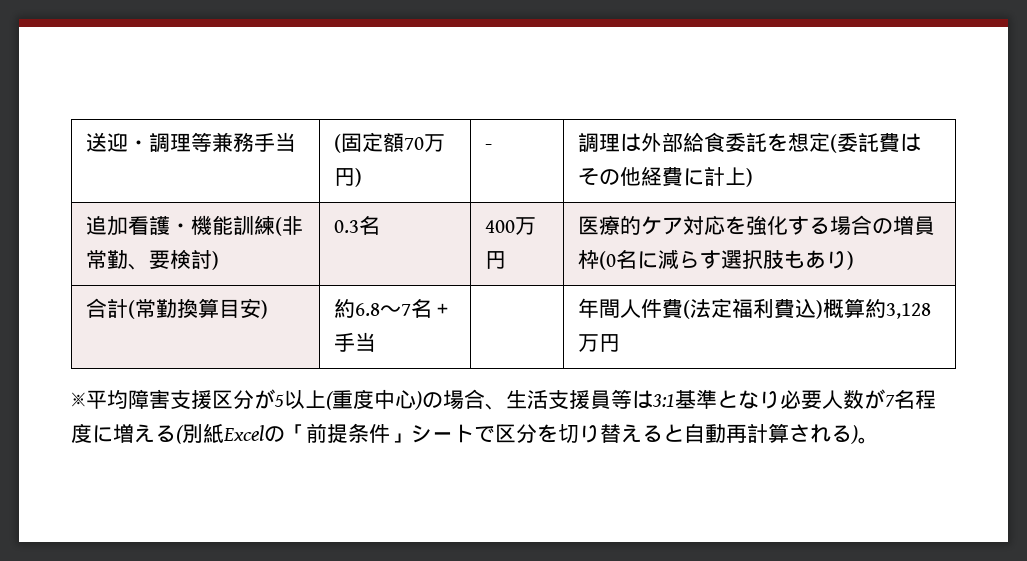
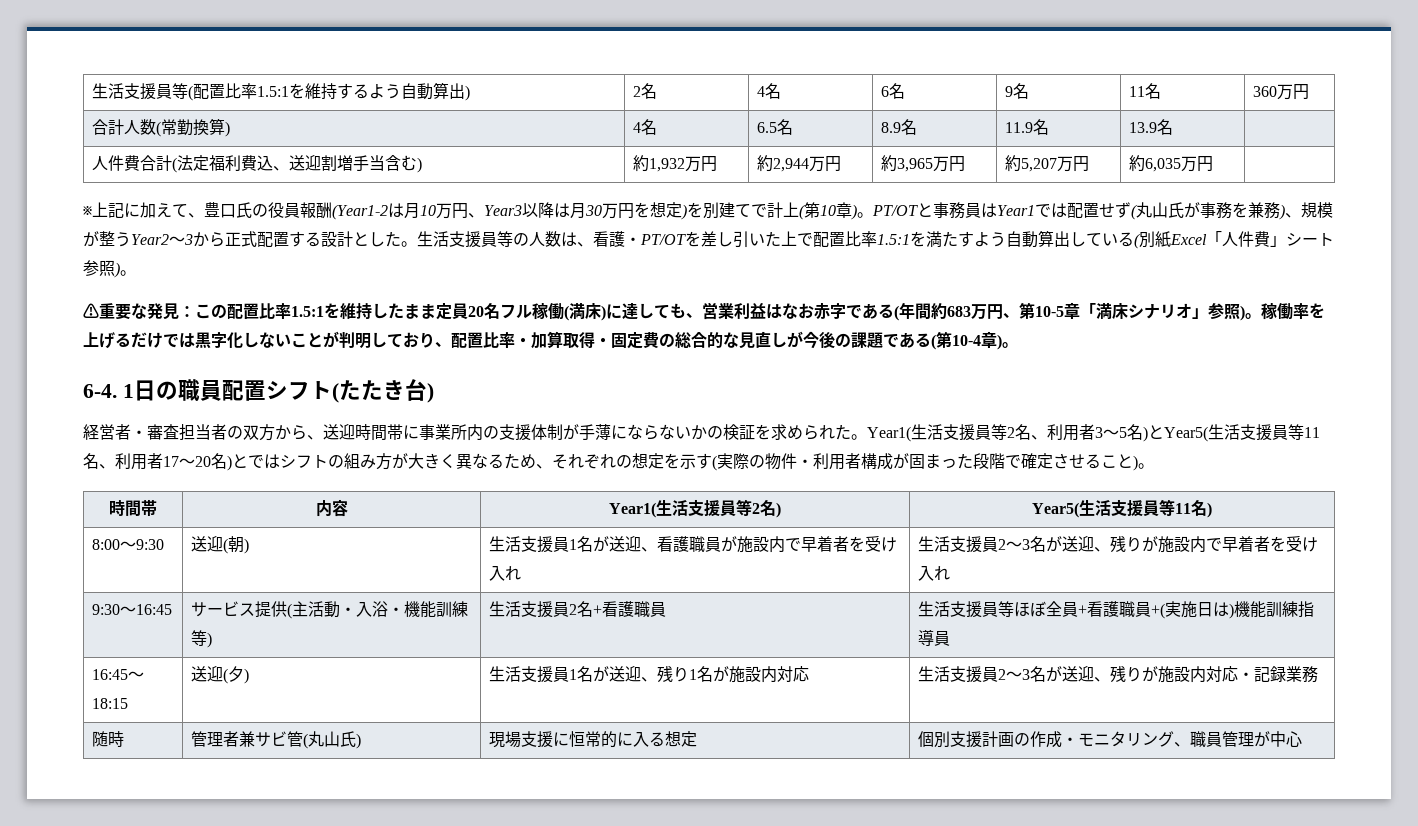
[86,132,297,152] [334,132,446,153] [334,168,363,187] [485,144,493,150] [578,132,922,153] [578,166,754,187] [86,215,304,236] [86,249,220,270] [334,216,381,235] [485,217,537,235] [485,251,507,269] [578,215,936,236] [578,249,855,270] [86,298,129,318] 送迎・調理等兼務手当 | (固定額70万円) | - | 調理は外部給食委託を想定(委託費はその他経費に計上) // 追加看護・機能訓練(非常勤、要検討) | 0.3名 | 400万円 | 医療的ケア対応を強化する場合の増員枠(0名に減らす選択肢もあり) // 合計 -> [92,82,471,101] [633,83,658,99] [757,83,782,99] [881,83,906,99] [1005,83,1030,99] [1129,83,1162,99] [1253,84,1310,100] [92,119,157,135] 生活支援員等(配置比率1.5:1を維持するよう自動算出) | 2名 | 4名 | 6名 | 9名 | 11名 | 360万円 // 合計人数
[219,298,269,319] [334,299,454,318] [334,332,377,352] [578,298,932,319] [578,334,621,352] [71,389,936,410] [71,423,879,444] 目安) | 約6.8〜7名＋手当 | | 年間人件費(法定福利費込)概算約3,128万円 // ※平均障害支援区分が5以上(重度中心)の場合、生活支援員等は3:1基準となり必要人数が7名程度に増える(別紙Excelの「前提条件」シートで区分を切り替えると自動再計算される)。 -> [225,121,231,137] [633,119,658,135] [757,119,794,135] [881,119,918,135] [1005,119,1050,135] [1129,119,1174,135] [92,155,423,173] [633,155,718,172] [757,155,842,172] [881,155,966,172] [1005,155,1090,172] [1129,155,1214,172] [83,202,1333,220] [83,230,1334,249] [83,260,136,278] [83,302,1325,321] [83,331,1018,350] [83,379,434,403] [83,424,1320,442] [83,453,1154,471] [109,499,157,516] [315,499,348,517] [609,499,781,518] [1032,499,1212,518] [92,539,165,550] [191,536,250,554] [489,536,898,553] [489,566,522,581] [918,536,1319,553] [918,566,951,581] [92,604,173,615] [191,601,469,619] [191,630,213,648] [489,601,667,618] [918,601,1315,619] [918,629,951,646] [92,669,145,680] [92,698,129,709] [191,666,250,684] [489,666,810,683] [918,666,1319,683] [92,731,125,747] [191,731,362,749] [489,731,698,748] [918,731,1303,748] ) | 4名 | 6.5名 | 8.9名 | 11.9名 | 13.9名 | // 人件費合計(法定福利費込、送迎割増手当含む) | 約1,932万円 | 約2,944万円 | 約3,965万円 | 約5,207万円 | 約6,035万円 | // ※上記に加えて、豊口氏の役員報酬(Year1-2は月10万円、Year3以降は月30万円を想定)を別建てで計上(第10章)。PT/OTと事務員はYear1では配置せず(丸山氏が事務を兼務)、規模が整うYear2〜3から正式配置する設計とした。生活支援員等の人数は、看護・PT/OTを差し引いた上で配置比率1.5:1を満たすよう自動算出している(別紙Excel「人件費」シート参照)。 // ⚠重要な発見：この配置比率1.5:1を維持したまま定員20名フル稼働(満床)に達しても、営業利益はなお赤字である(年間約683万円、第10-5章「満床シナリオ」参照)。稼働率を上げるだけでは黒字化しないことが判明しており、配置比率・加算取得・固定費の総合的な見直しが今後の課題である(第10-4章)。 // 6-4. 1日の職員配置シフト(たたき台) // 経営者・審査担当者の双方から、送迎時間帯に事業所内の支援体制が手薄にならないかの検証を求められた。Year1(生活支援員等2名、利用者3〜5名)とYear5(生活支援員等11名、利用者17〜20名)とではシフトの組み方が大きく異なるため、それぞれの想定を示す(実際の物件・利用者構成が固まった段階で確定させること)。 // 時間帯 | 内容 | Year1(生活支援員等2名) | Year5(生活支援員等11名) // 8:00〜9:30 | 送迎(朝) | 生活支援員1名が送迎、看護職員が施設内で早着者を受け入れ | 生活支援員2〜3名が送迎、残りが施設内で早着者を受け入れ // 9:30〜16:45 | サービス提供(主活動・入浴・機能訓練等) | 生活支援員2名+看護職員 | 生活支援員等ほぼ全員+看護職員+(実施日は)機能訓練指導員 // 16:45〜18:15 | 送迎(夕) | 生活支援員1名が送迎、残り1名が施設内対応 | 生活支援員2〜3名が送迎、残りが施設内対応・記録業務 // 随時 | 管理者兼サビ管(丸山氏) | 現場支援に恒常的に入る想定 | 個別支援計画の作成・モニタリング、職員管理が中心

